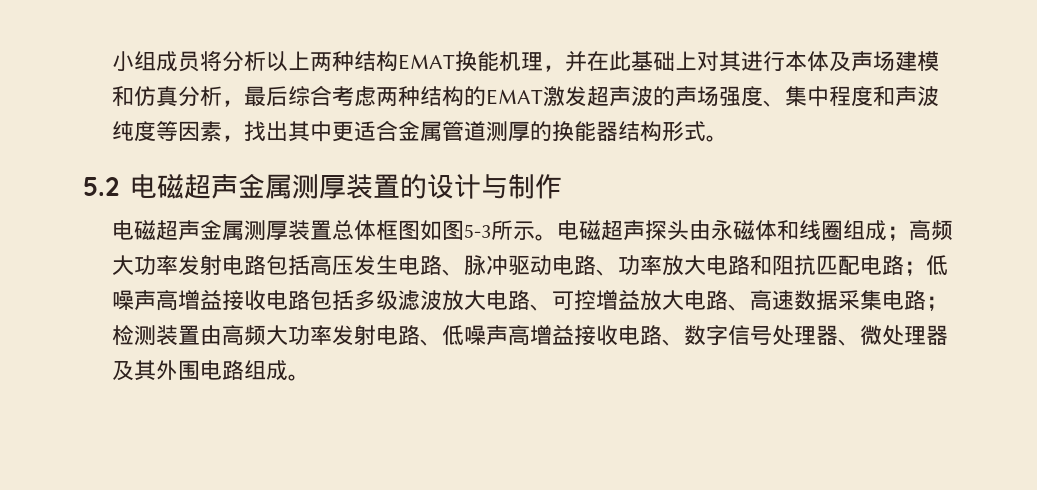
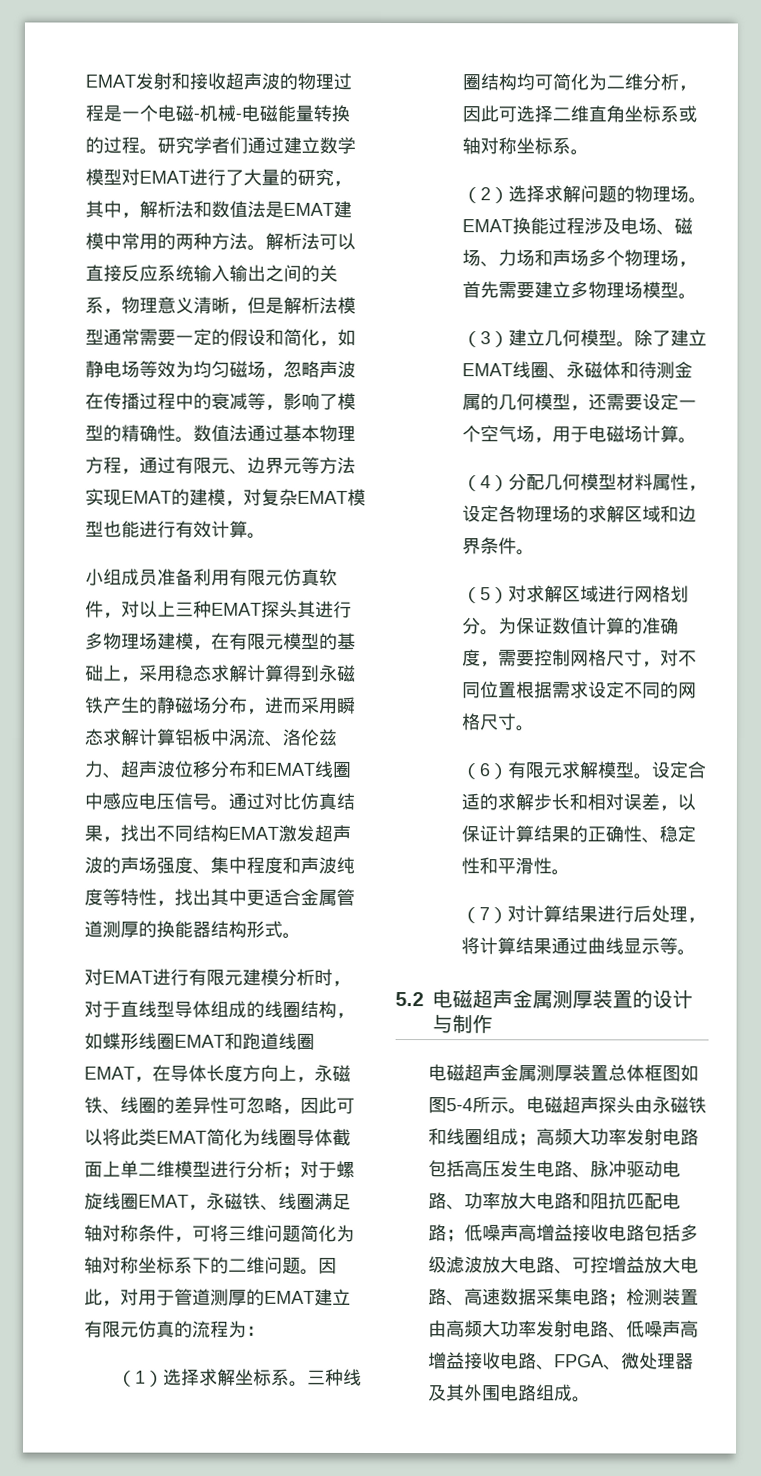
[111,50,939,72] [111,85,486,107] 小组成员将分析以上两种结构EMAT换能机理，并在此基础上对其进行本体及声场建模和仿真分析，最后综合考虑两种结构的 -> [84,72,352,90] [84,104,350,122] [84,136,356,155] [84,168,352,187] [84,200,352,219] [84,232,356,251] [84,264,338,282] [84,296,356,315] [84,328,356,347] [84,360,356,379] [84,392,356,411] [84,424,356,443] [84,456,356,475] [84,488,366,507] [84,520,266,539] [84,568,338,586] [84,600,352,619] [84,632,356,651] [84,664,356,683] [84,696,356,715] [83,728,338,747] [83,760,351,779] [83,792,355,811] [83,824,229,843] EMAT发射和接收超声波的物理过程是一个电磁-机械-电磁能量转换的过程。研究学者们通过建立数学模型对EMAT进行了大量的研究，其中，解析法和数值法是EMAT建模中常用的两种方法。解析法可以直接反应系统输入输出之间的关系，物理意义清晰，但是解析法模型通常需要一定的假设和简化，如静电场等效为均匀磁场，忽略声波在传播过程中的衰减等，影响了模型的精确性。数值法通过基本物理方程，通过有限元、边界元等方法实现EMAT的建模，对复杂EMAT模型也能进行有效计算。 // 小组成员准备利用有限元仿真软件，对以上三种EMAT探头其进行多物理场建模，在有限元模型的基础上，采用稳态求解计算得到永磁铁产生的静磁场分布，进而采用瞬态求解计算铝板中涡流、洛伦兹力、超声波位移分布和EMAT线圈中感应电压信号。通过对比仿真结果，找出不同结构
[177,121,222,142] 因素 -> [119,888,157,906] 特性
(728, 138) none -> [83,968,351,987] [83,1000,355,1019] [83,1032,315,1050] [83,1064,351,1083] [83,1096,355,1115] [83,1128,351,1146] [83,1160,355,1179] [83,1192,351,1211] [83,1224,355,1243] [83,1256,337,1275] [83,1288,351,1307] [83,1320,265,1338] [116,1368,362,1387] [461,73,697,92] [461,105,697,123] [461,137,589,156] [461,185,707,204] [461,217,693,236] [461,249,697,268] [461,281,697,300] [461,329,707,348] [461,361,693,380] [461,393,697,412] [461,425,697,444] [461,473,707,492] [461,505,697,523] [461,537,535,556] [461,585,689,604] [461,617,679,636] [461,649,697,668] [461,681,697,699] [461,713,535,732] [460,761,706,780] [460,793,696,812] [460,825,696,844] [460,857,570,876] [460,905,706,924] [460,937,696,956] // 对EMAT进行有限元建模分析时，对于直线型导体组成的线圈结构，如蝶形线圈EMAT和跑道线圈EMAT，在导体长度方向上，永磁铁、线圈的差异性可忽略，因此可以将此类EMAT简化为线圈导体截面上单二维模型进行分析；对于螺旋线圈EMAT，永磁铁、线圈满足轴对称条件，可将三维问题简化为轴对称坐标系下的二维问题。因此，对用于管道测厚的EMAT建立有限元仿真的流程为： // （1）选择求解坐标系。三种线圈结构均可简化为二维分析，因此可选择二维直角坐标系或轴对称坐标系。 // （2）选择求解问题的物理场。EMAT换能过程涉及电场、磁场、力场和声场多个物理场，首先需要建立多物理场模型。 // （3）建立几何模型。除了建立EMAT线圈、永磁体和待测金属的几何模型，还需要设定一个空气场，用于电磁场计算。 // （4）分配几何模型材料属性，设定各物理场的求解区域和边界条件。 // （5）对求解区域进行网格划分。为保证数值计算的准确度，需要控制网格尺寸，对不同位置根据需求设定不同的网格尺寸。 // （6）有限元求解模型。设定合适的求解步长和相对误差，以保证计算结果的正确性、稳定性和平滑性。 // （7）对计算结果进行后处理，将计算结果通过曲线显示等。
[463,224,491,238] 5-3 -> [445,1098,473,1112] 5-4
[754,220,777,241] 体 -> [687,1096,707,1114] 铁
[683,325,838,346] 数字信号处理器 -> [553,1354,604,1368] FPGA

